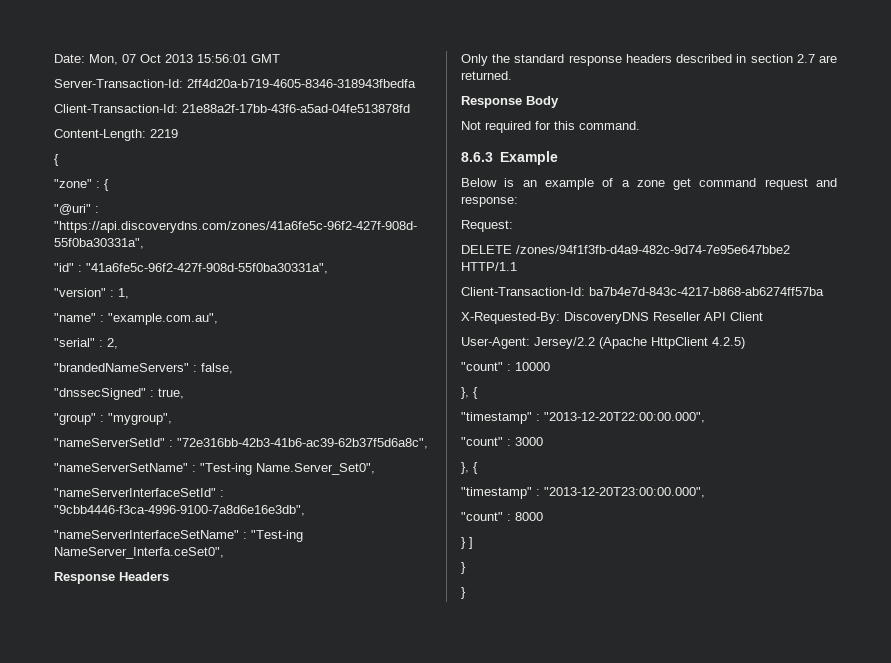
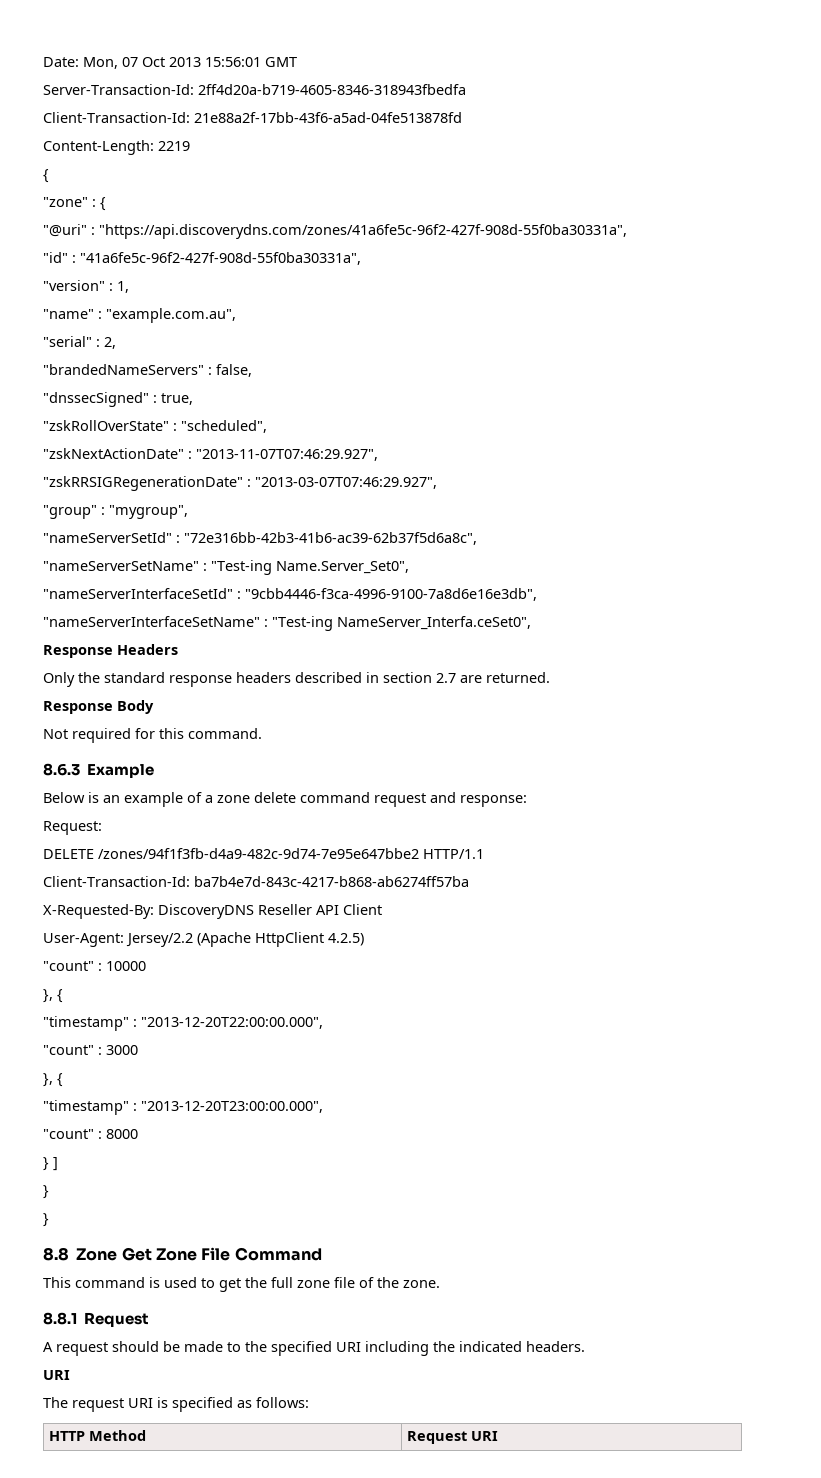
(184, 393) none -> [43,420,267,433] [43,448,378,461] [43,476,437,491] // "zskRollOverState" : "scheduled", // "zskNextActionDate" : "2013-11-07T07:46:29.927", // "zskRRSIGRegenerationDate" : "2013-03-07T07:46:29.927",
[673,178,692,190] get -> [254,792,296,803] delete
(466, 593) none -> [43,1247,322,1261] [43,1277,440,1292] [43,1312,150,1327] [43,1341,585,1356] [43,1370,70,1380] [43,1397,309,1412] [49,1430,147,1441] [407,1431,499,1444] // 8.8 Zone Get Zone File Command // This command is used to get the full zone file of the zone. // 8.8.1 Request // A request should be made to the specified URI including the indicated headers. // URI // The request URI is specified as follows: // HTTP Method | Request URI

